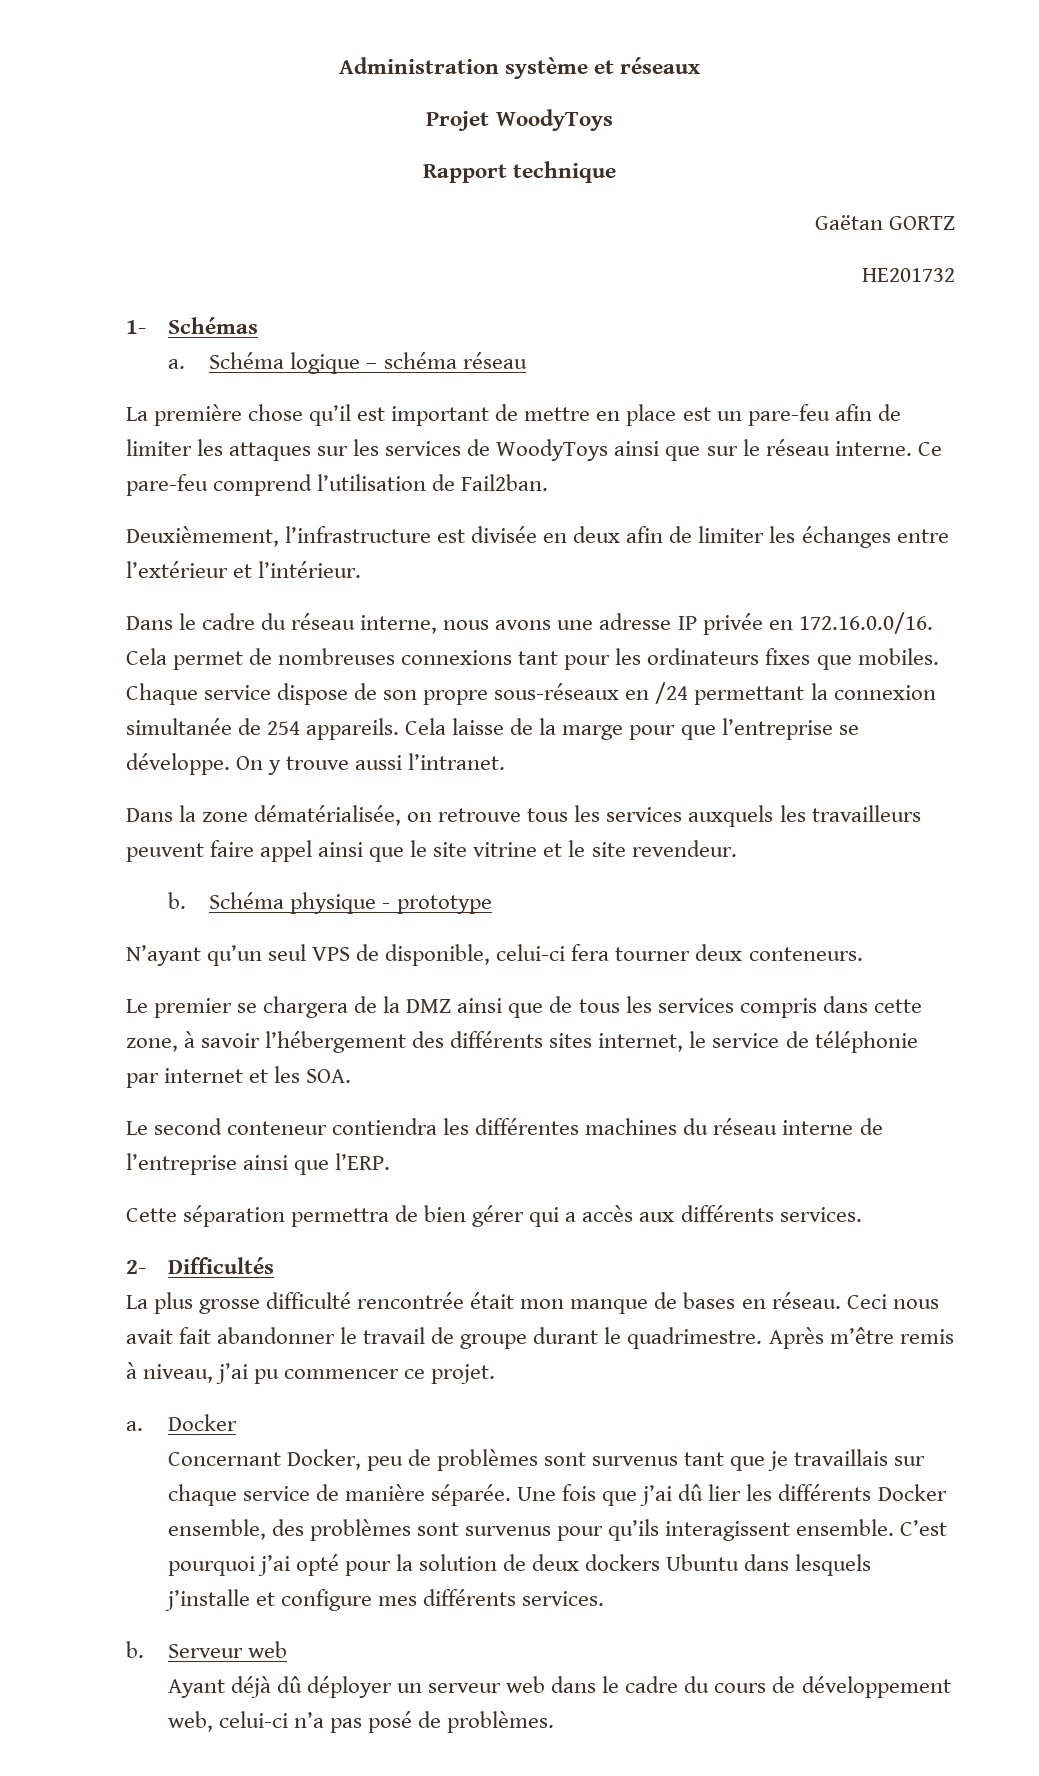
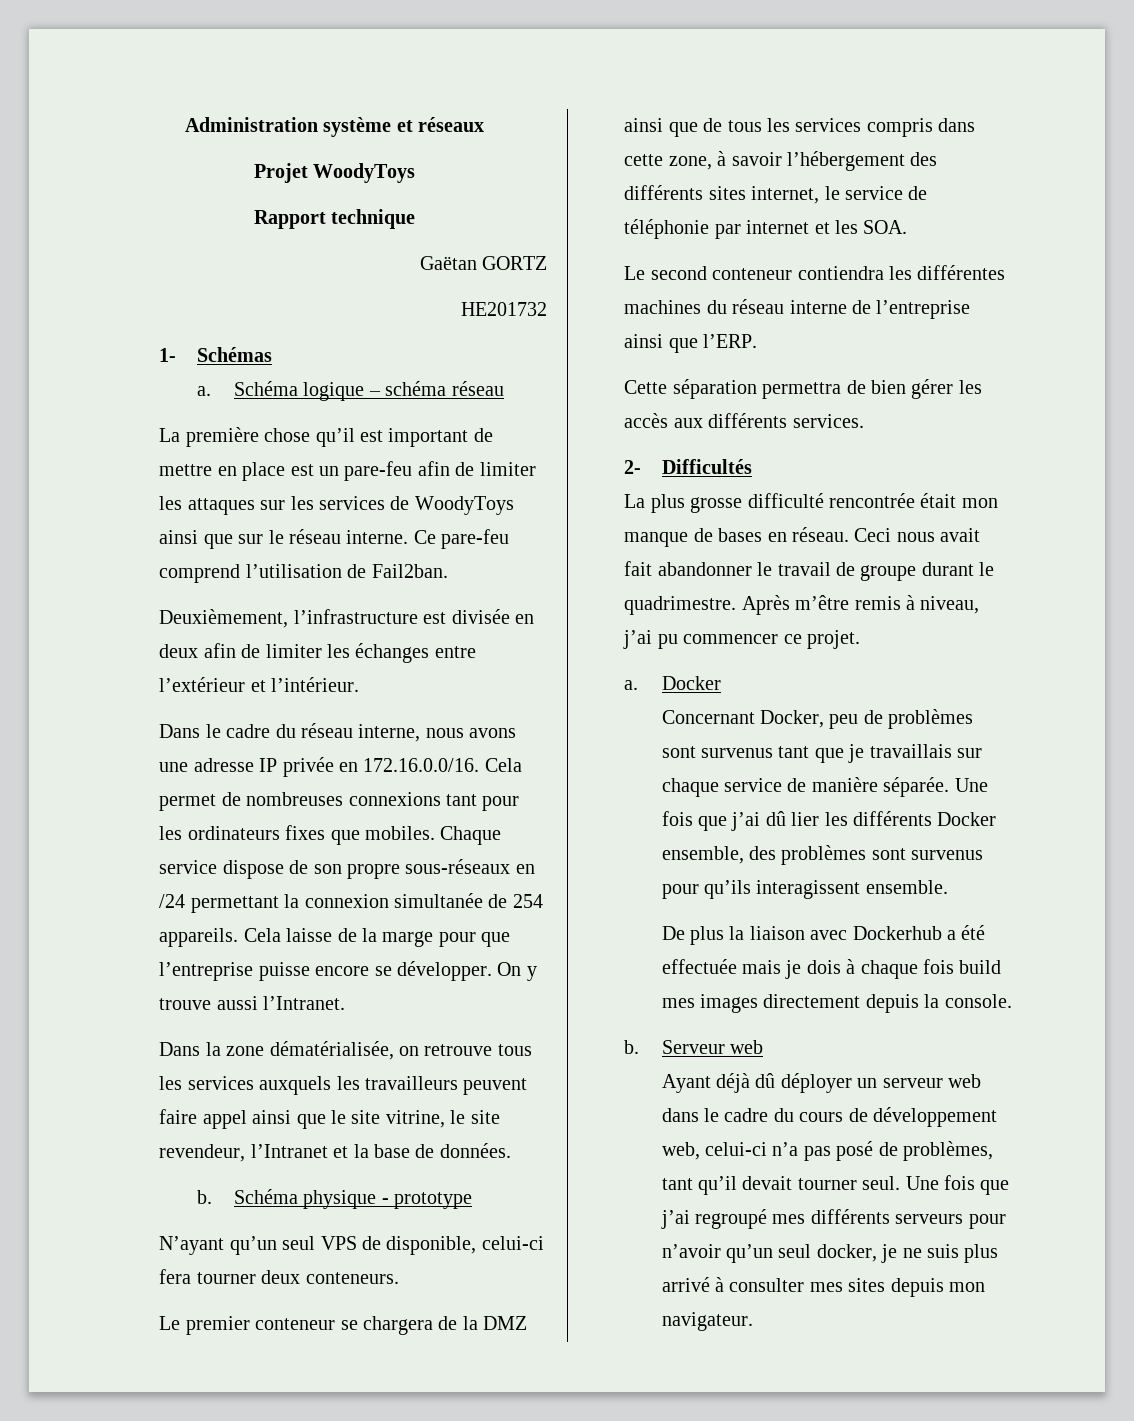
[838,725,859,735] [125,753,230,775] se développe. -> [258,961,492,981] puisse encore se développer.
[408,753,506,770] l’intranet. -> [263,996,346,1010] l’Intranet.
[473,840,737,857] vitrine et le site revendeur. -> [385,1110,500,1128] [159,1143,511,1162] vitrine, le site revendeur, l’Intranet et la base de données.
(232, 1008) none -> [255,1318,336,1330] conteneur
[529,1207,577,1227] qui a -> [958,380,982,394] les
[900,1520,948,1536] [167,1554,872,1576] [164,1589,604,1611] C’est pourquoi j’ai opté pour la solution de deux dockers Ubuntu dans lesquels j’installe et configure mes différents services. -> [661,925,986,945] [661,959,1002,979] [661,994,1012,1013] // De plus la liaison avec Dockerhub a été effectuée mais je dois à chaque fois build mes images directement depuis la console.
[446,1711,554,1733] problèmes. -> [903,1141,994,1161] [661,1175,1010,1195] [660,1209,1006,1229] [661,1244,999,1263] [661,1277,986,1297] [661,1312,753,1331] problèmes, tant qu’il devait tourner seul. Une fois que j’ai regroupé mes différents serveurs pour n’avoir qu’un seul docker, je ne suis plus arrivé à consulter mes sites depuis mon navigateur.

